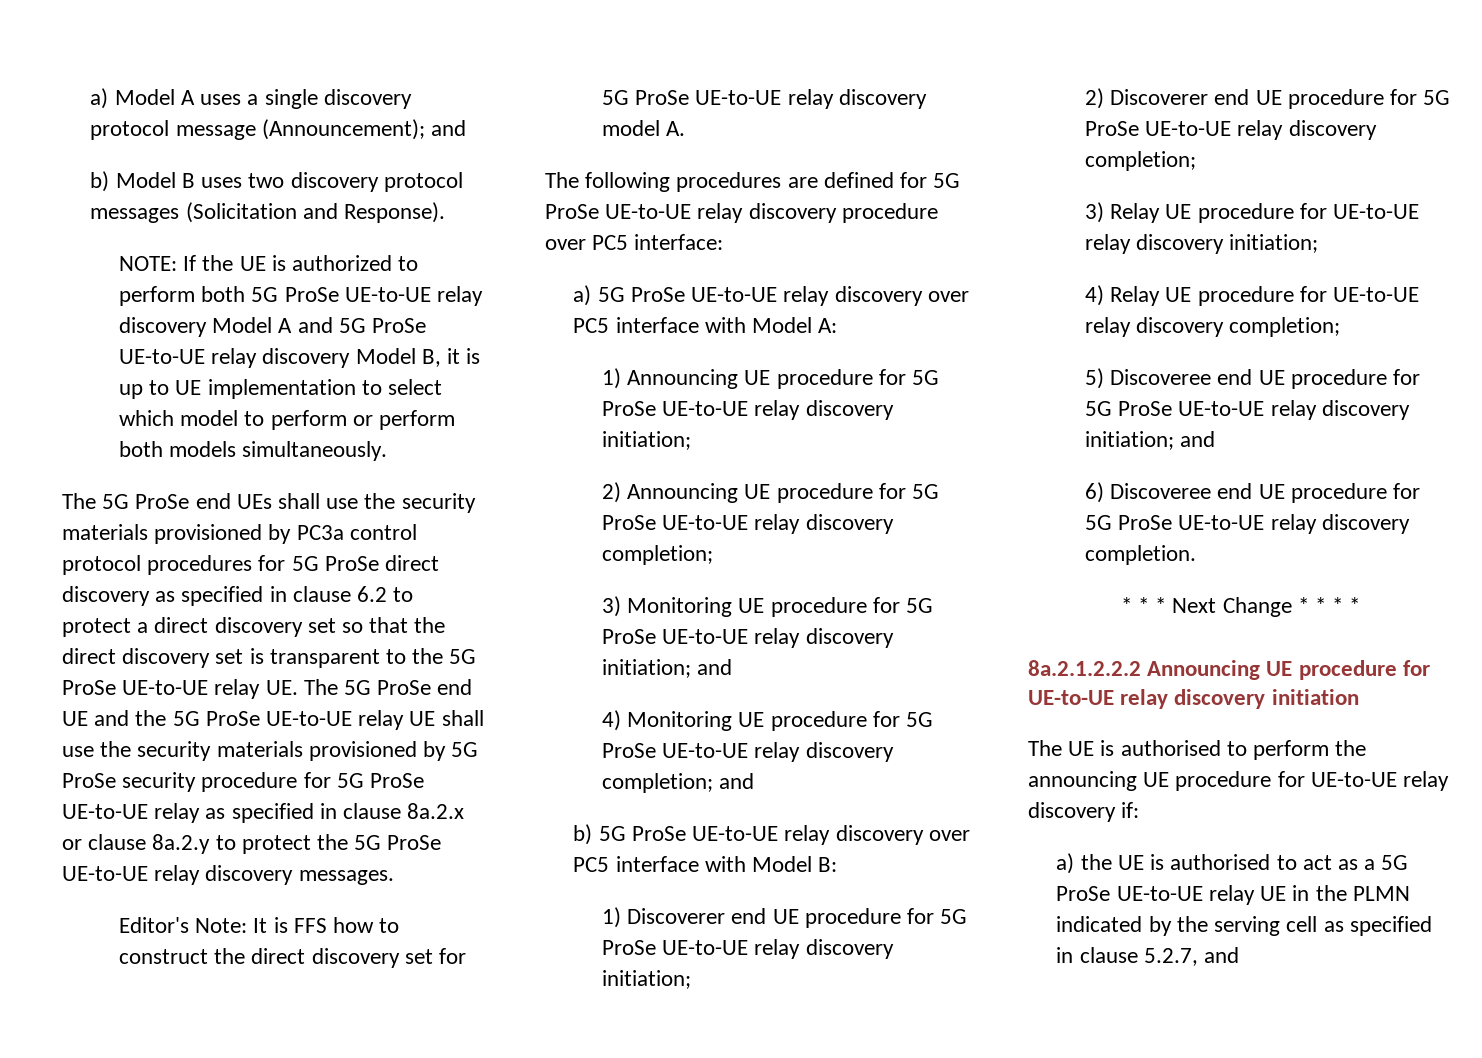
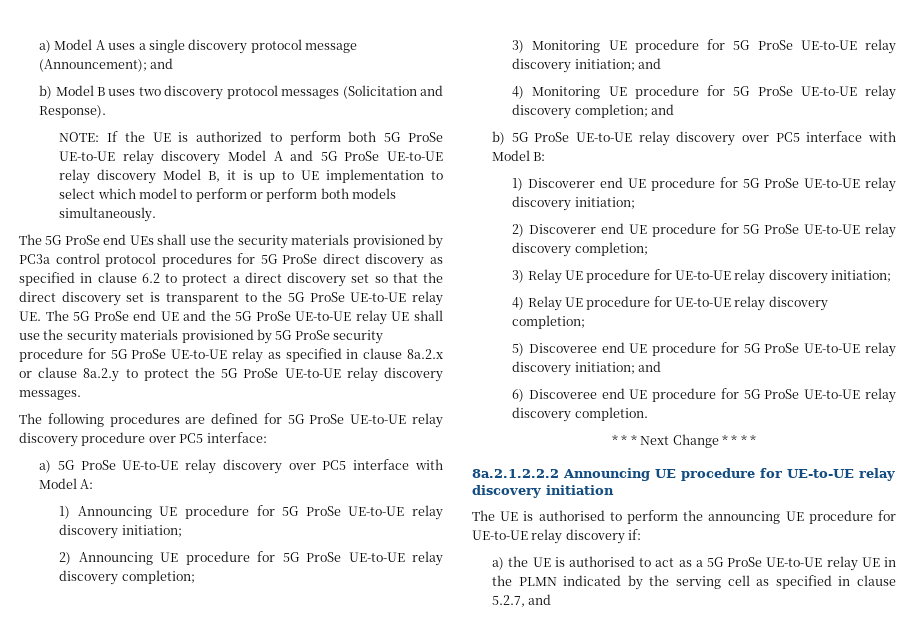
[118,917,400,933] [118,948,467,968] [601,89,927,109] [601,120,686,136] // Editor's Note: It is FFS how to construct the direct discovery set for 5G ProSe UE-to-UE relay discovery model A. -> (81, 395) none

